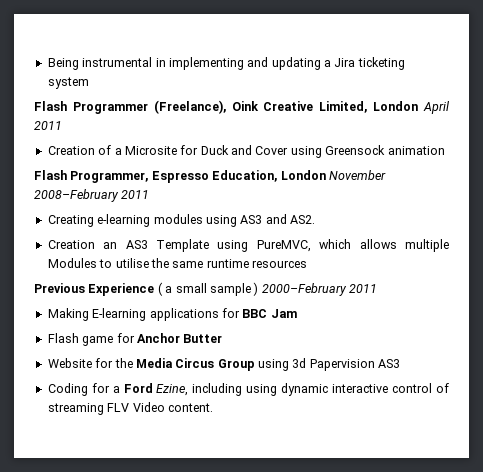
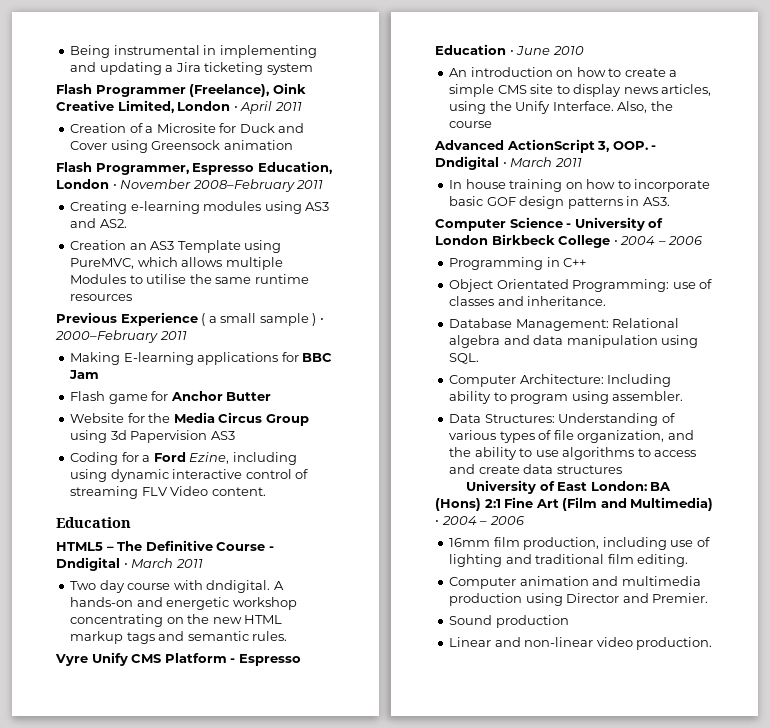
(419, 106) none -> [233,106,238,111] •
(326, 175) none -> [112,184,117,189] •
(259, 289) none -> [319,318,324,323] •
(213, 407) none -> [56,517,131,528] [56,540,274,551] [56,557,203,571] [70,580,284,593] [70,597,297,610] [70,614,283,627] [70,631,288,644] [55,652,301,666] [435,44,584,55] [449,67,678,77] [449,84,712,97] [449,101,673,114] [449,121,493,128] [434,139,657,153] [435,156,582,170] [449,179,711,192] [449,196,670,209] [435,217,664,231] [435,234,703,248] [449,257,587,270] [449,279,713,292] [449,296,607,306] [449,318,680,331] [449,335,699,348] [449,353,480,364] [449,374,672,387] [449,391,684,404] [449,413,675,426] [449,430,694,443] [449,447,697,460] [449,464,622,474] [465,480,672,494] [435,497,714,511] [435,516,524,525] [449,537,710,550] [449,554,689,567] [449,576,701,589] [449,593,709,606] [449,615,569,628] [449,637,713,650] // Education // HTML5 – The Definitive Course - Dndigital • March 2011 // Two day course with dndigital. A hands-on and energetic workshop concentrating on the new HTML markup tags and semantic rules. // Vyre Unify CMS Platform - Espresso Education • June 2010 // An introduction on how to create a simple CMS site to display news articles, using the Unify Interface. Also, the course // Advanced ActionScript 3, OOP. - Dndigital • March 2011 // In house training on how to incorporate basic GOF design patterns in AS3. // Computer Science - University of London Birkbeck College • 2004 – 2006 // Programming in C++ // Object Orientated Programming: use of classes and inheritance. // Database Management: Relational algebra and data manipulation using SQL. // Computer Architecture: Including ability to program using assembler. // Data Structures: Understanding of various types of file organization, and the ability to use algorithms to access and create data structures // University of East London: BA (Hons) 2:1 Fine Art (Film and Multimedia) • 2004 – 2006 // 16mm film production, including use of lighting and traditional film editing. // Computer animation and multimedia production using Director and Premier. // Sound production // Linear and non-linear video production.

